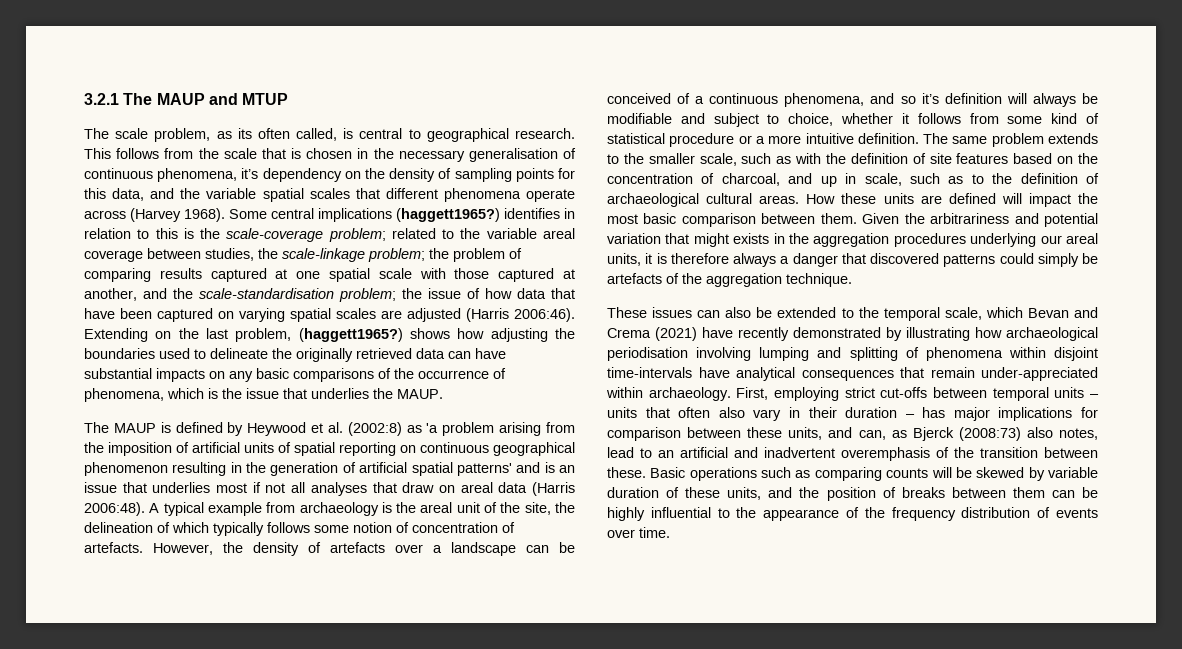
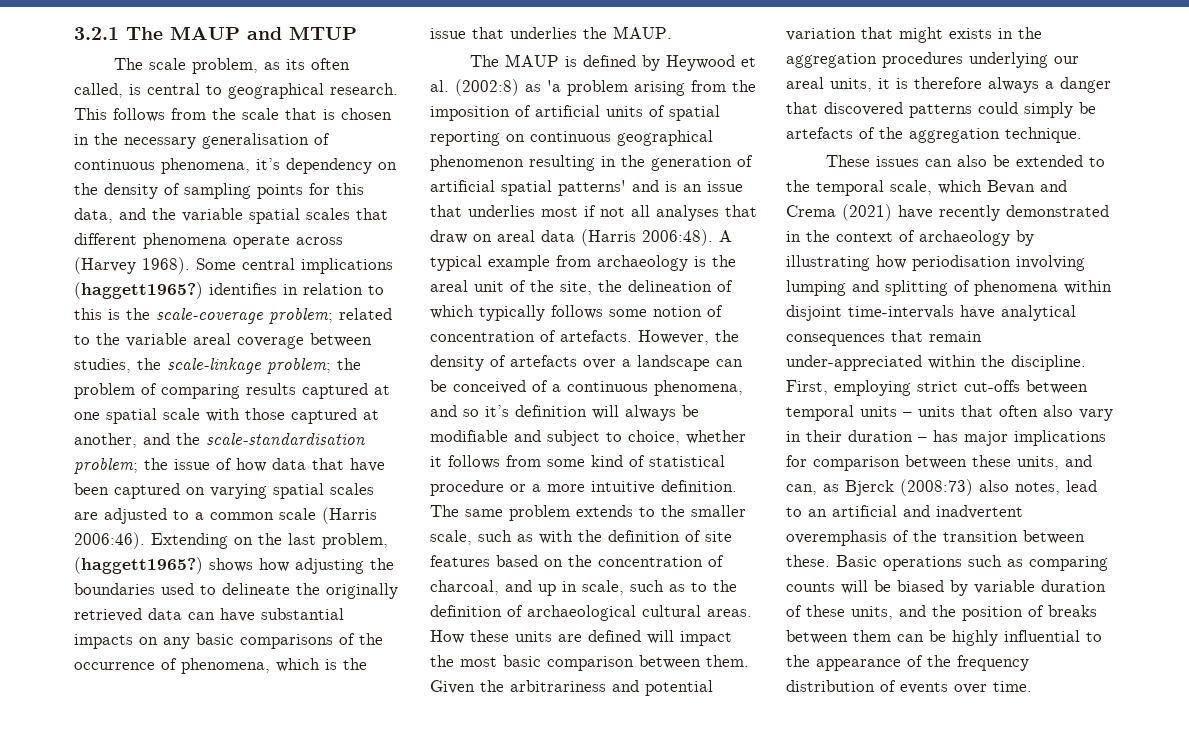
(461, 315) none -> [173,508,316,520] to a common scale
(881, 332) none -> [786,230,1010,246] in the context of archaeology
[1006,327,1098,341] archaeological -> (906, 262) none
[648,387,731,401] archaeology. -> [981,355,1086,371] the discipline.
[976,467,1025,478] skewed -> [897,580,944,592] biased

